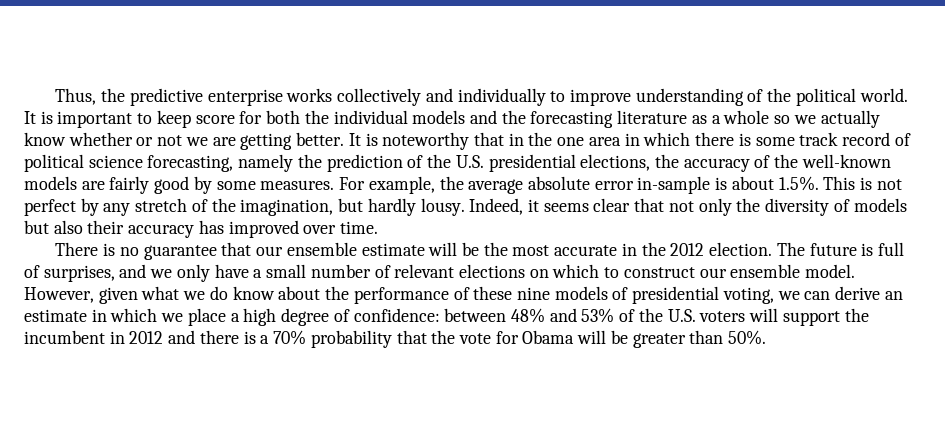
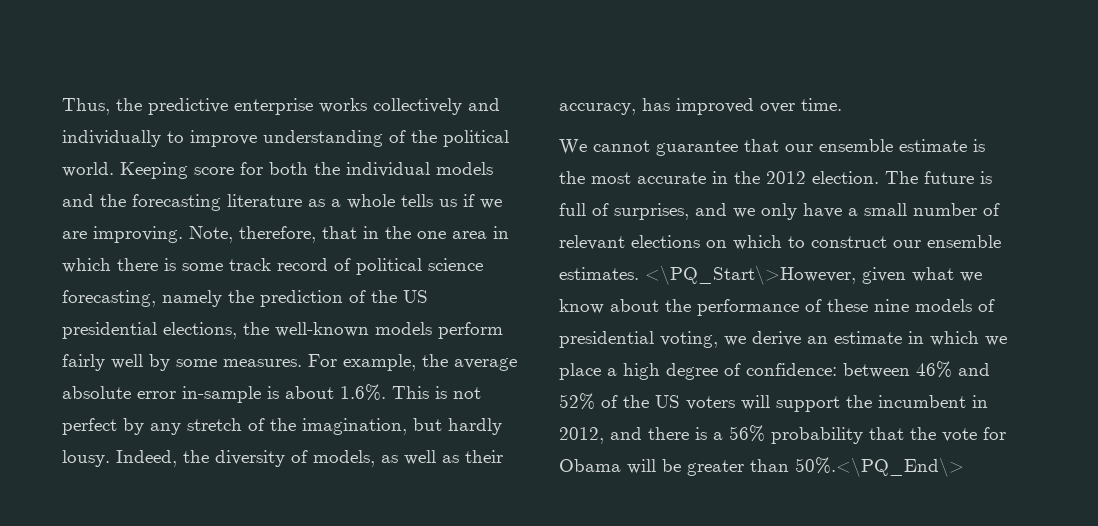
[24,110,191,128] It is important to keep -> [120,162,188,179] Keeping
[774,110,880,128] [24,132,470,150] so we actually know whether or not we are getting better. It is noteworthy -> [401,194,502,209] [62,226,316,243] tells us if we are improving. Note, therefore,
[455,155,484,168] U.S. -> [403,290,428,303] US
[683,154,891,172] [24,176,190,194] accuracy of the well-known models are fairly good -> [275,322,503,339] [62,354,143,371] well-known models perform fairly well
[778,176,819,191] 1.5%. -> [340,384,386,401] 1.6%.
[527,198,907,216] [24,220,195,238] it seems clear that not only the diversity of models but also their accuracy -> [183,450,503,467] [559,103,636,115] the diversity of models, as well as their accuracy,
[55,242,139,256] There is no -> [559,139,650,155] We cannot
[428,242,479,256] will be -> [973,139,985,152] is
[805,264,856,278] [24,287,94,303] model. However, -> [559,265,856,285] estimates. <\PQ_Start\>However,
[209,286,228,300] do -> (982, 277) none
[804,291,831,300] can -> (746, 341) none
[510,308,696,323] 48% and 53% of the U.S. -> [916,361,990,378] [559,393,680,410] 46% and 52% of the US
[129,331,164,344] 2012 -> [559,427,604,444] 2012,
[273,330,307,345] 70% -> [729,425,765,442] 56%
[728,330,767,345] 50%. -> [795,457,964,477] 50%.<\PQ_End\>

